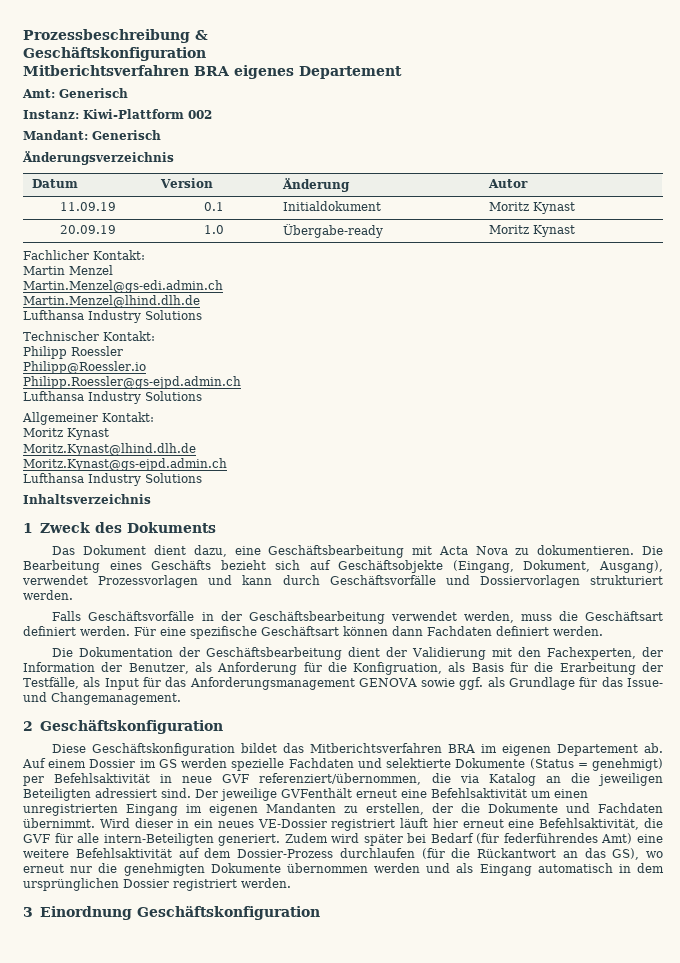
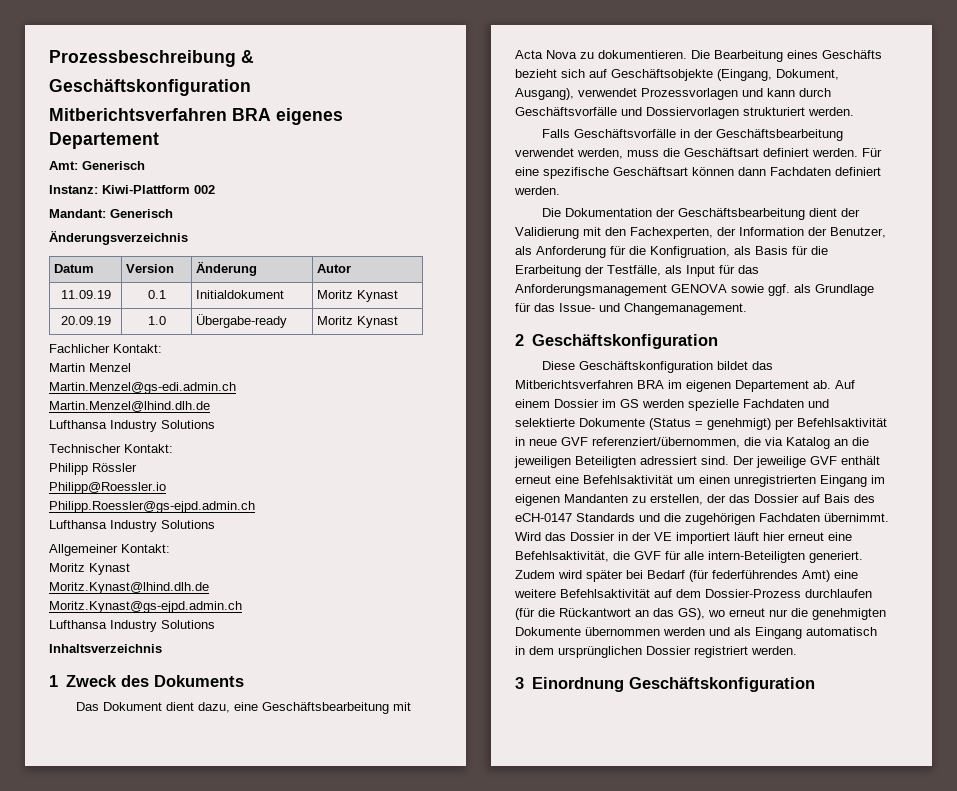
[71,346,123,356] Roessler -> [92,463,137,472] Rössler
[281,788,352,798] GVFenthält -> [810,456,880,465] GVF enthält
[461,803,663,813] [23,818,396,831] die Dokumente und Fachdaten übernimmt. Wird dieser in ein neues VE-Dossier registriert -> [729,494,875,503] [515,513,889,525] [515,532,730,544] das Dossier auf Bais des eCH-0147 Standards und die zugehörigen Fachdaten übernimmt. Wird das Dossier in der VE importiert

